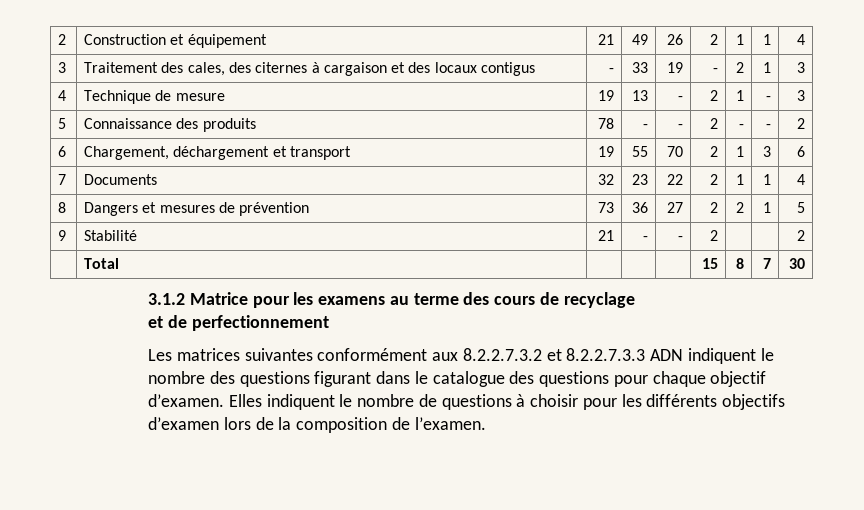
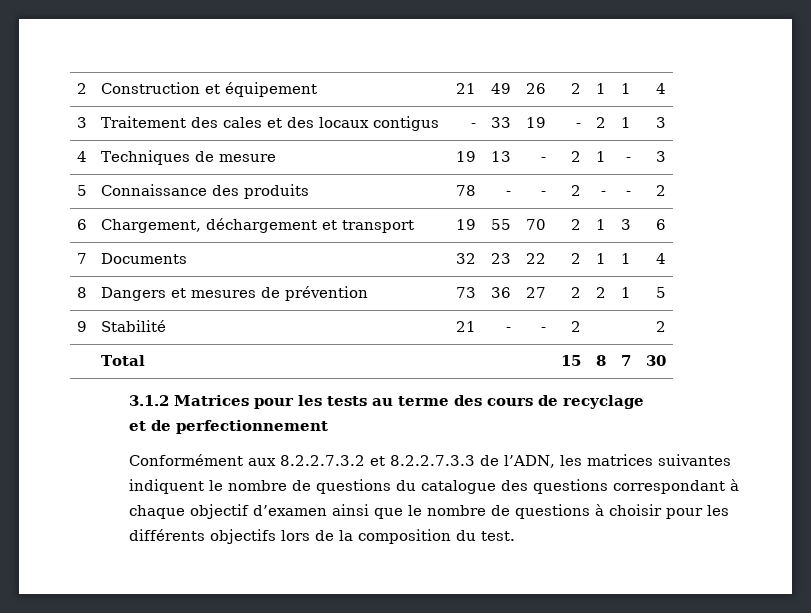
[187,62,387,76] cales, des citernes à cargaison -> [222,117,262,128] cales
[83,90,151,104] Technique -> [100,150,190,165] Techniques
[190,292,386,308] Matrice pour les examens -> [174,395,368,409] Matrices pour les tests
[148,348,774,364] [148,371,767,387] [148,394,335,410] Les matrices suivantes conformément aux 8.2.2.7.3.2 et 8.2.2.7.3.3 ADN indiquent le nombre des questions figurant dans le catalogue des questions pour chaque objectif d’examen. Elles indiquent -> [129,454,732,468] [129,479,740,494] [129,504,404,519] Conformément aux 8.2.2.7.3.2 et 8.2.2.7.3.3 de l’ADN, les matrices suivantes indiquent le nombre de questions du catalogue des questions correspondant à chaque objectif d’examen ainsi que
[148,417,220,430] d’examen -> (277, 536) none
[391,417,486,430] de l’examen. -> [456,530,516,541] du test.

